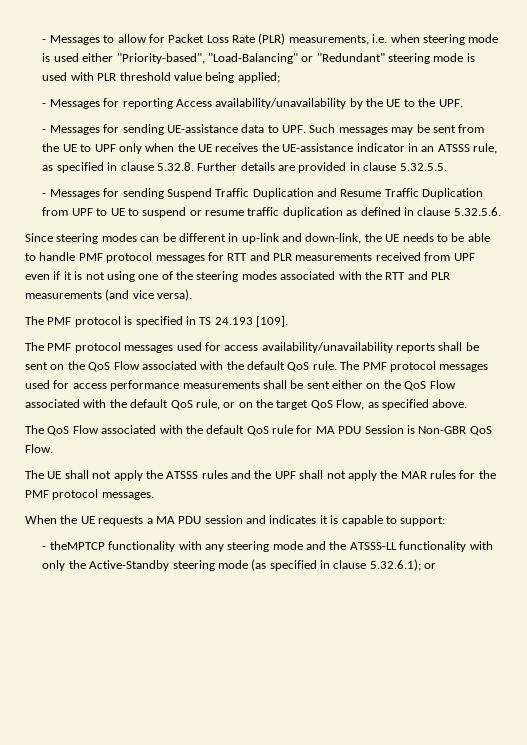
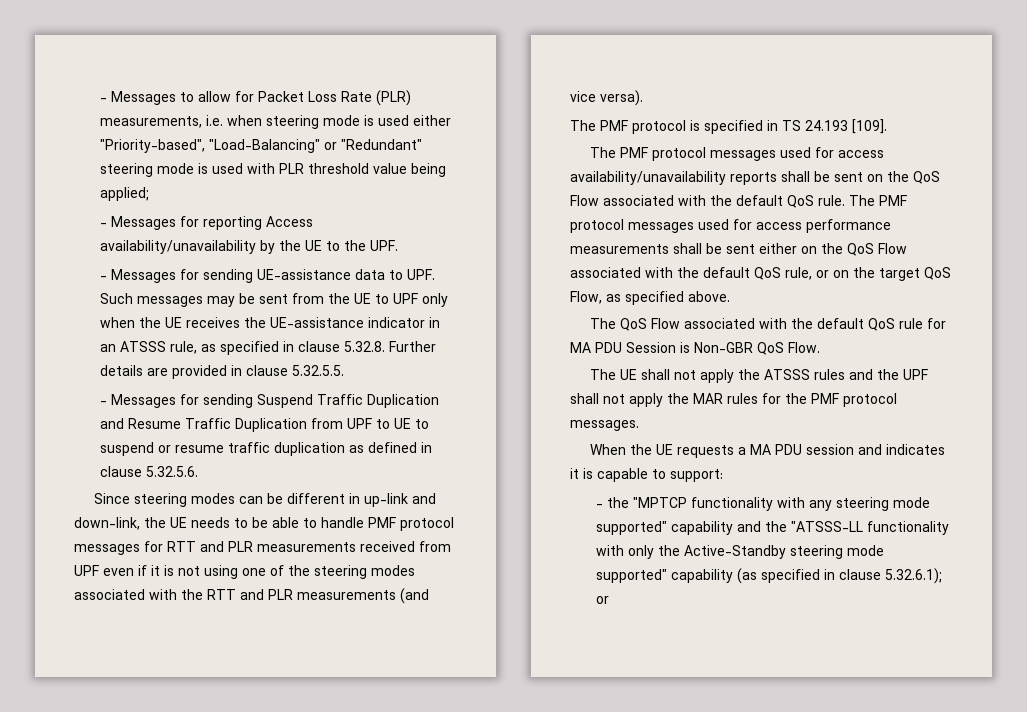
[49,541,105,550] theMPTCP -> [607,497,688,508] the "MPTCP
[306,541,397,550] and the ATSSS-LL -> [596,521,864,535] supported" capability and the "ATSSS-LL
(248, 564) none -> [596,569,734,583] supported" capability

